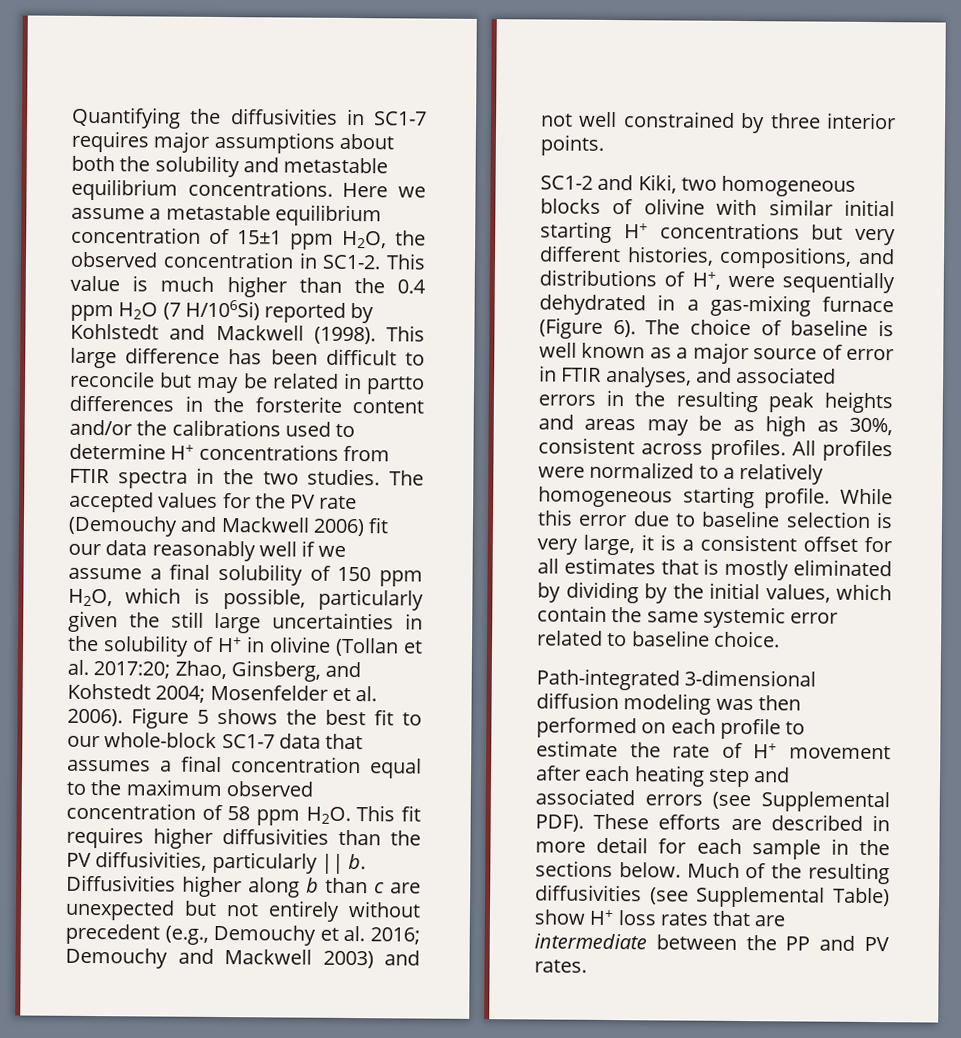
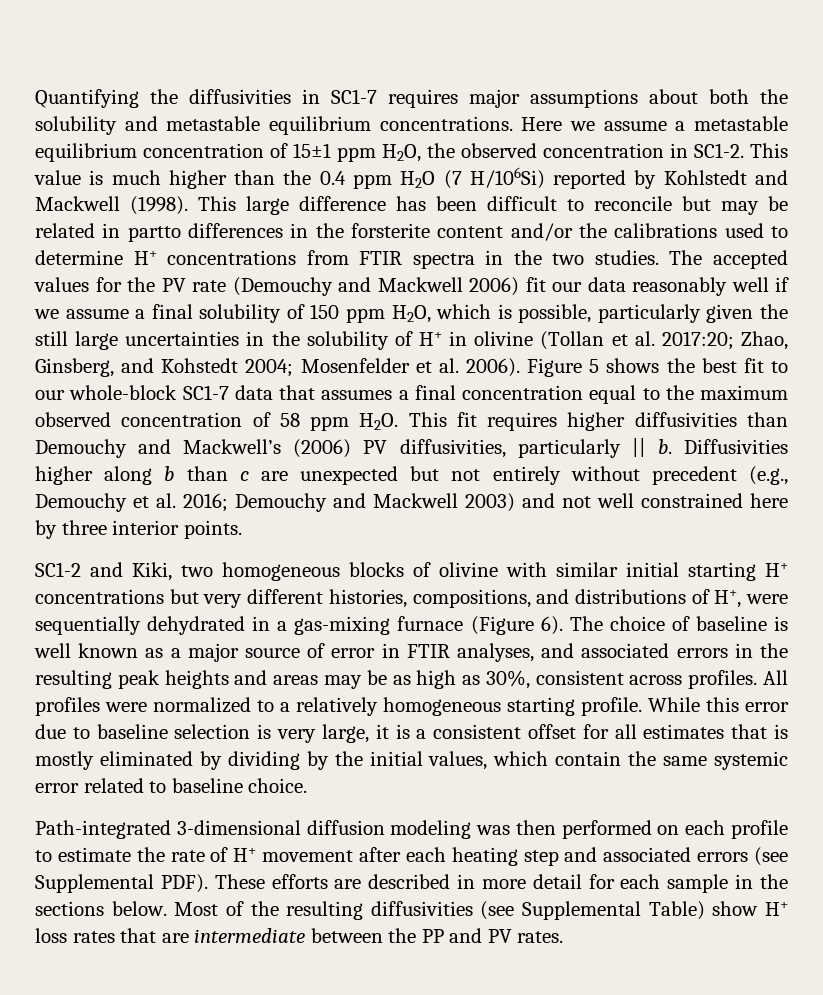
[390,830,421,846] the -> [35,439,352,458] Demouchy and Mackwell’s (2006)
(735, 119) none -> [750,493,788,508] here
[686,862,740,878] Much -> [174,902,219,916] Most

